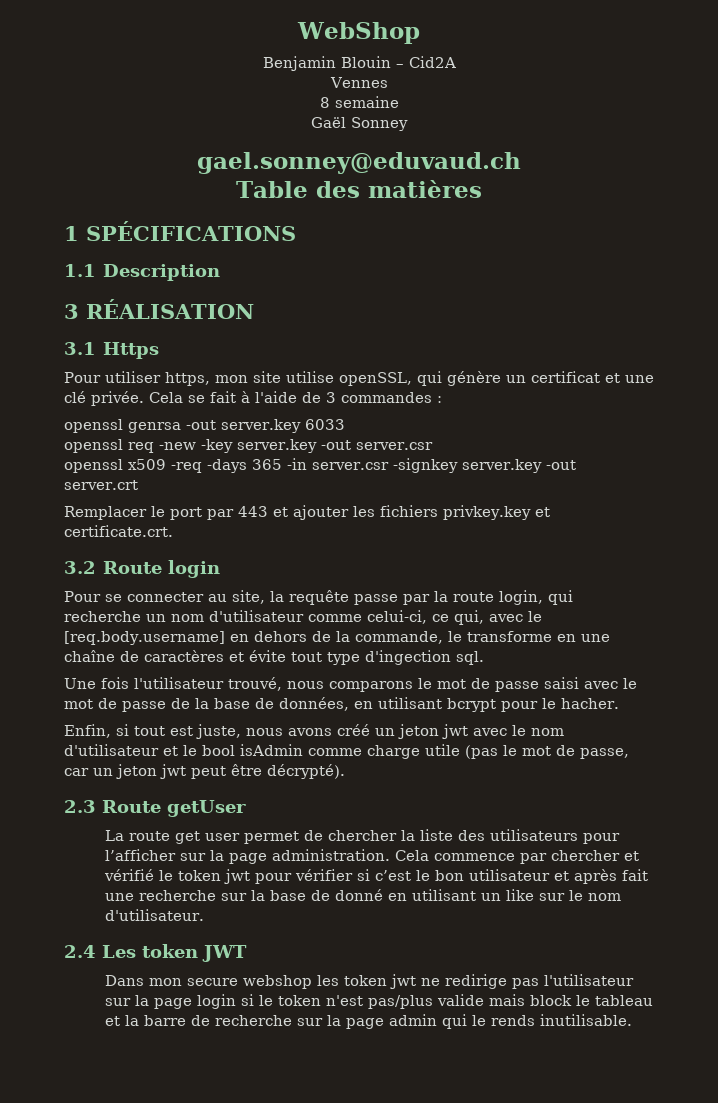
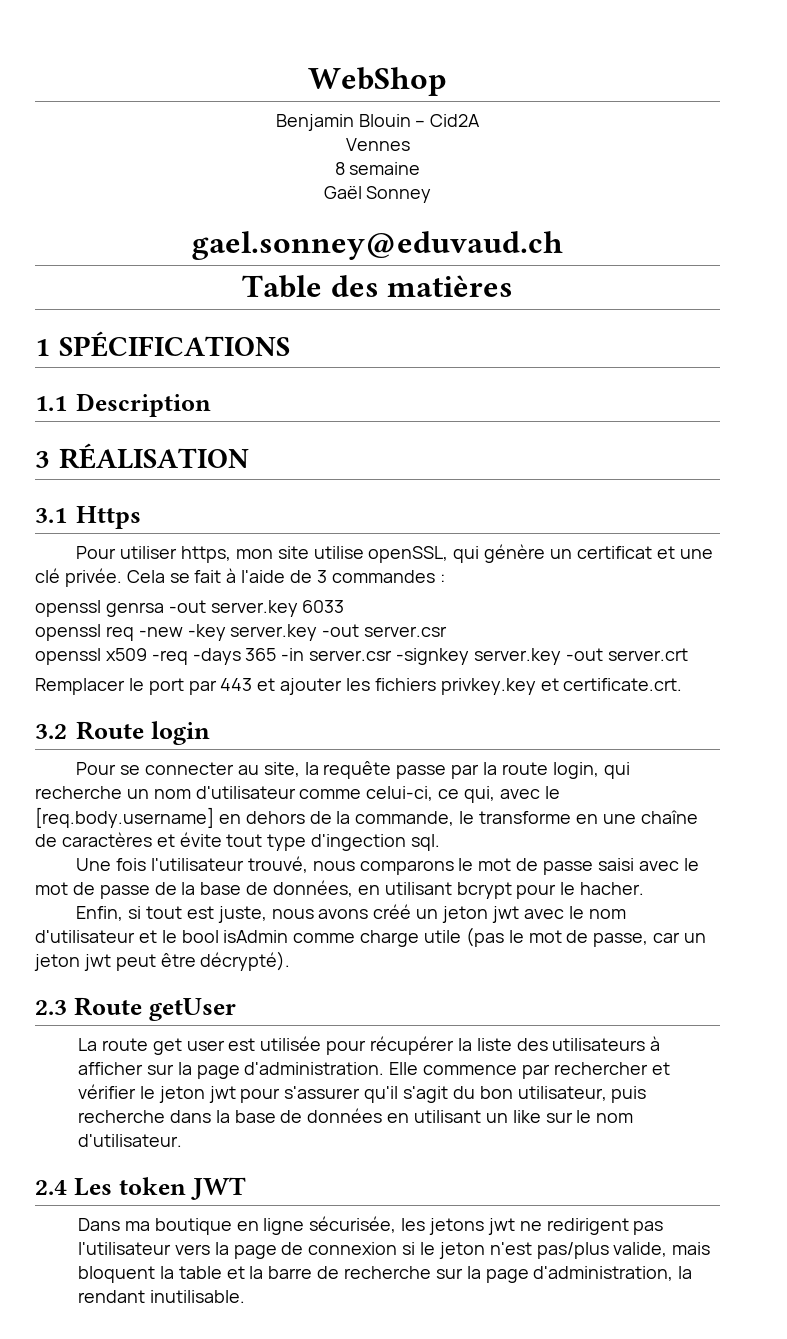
[244,830,398,844] permet de chercher -> [228,1036,454,1055] est utilisée pour récupérer
[583,833,621,844] [105,849,640,864] [104,869,649,884] [105,889,384,901] pour l’afficher sur la page administration. Cela commence par chercher et vérifié le token jwt pour vérifier si c’est le bon utilisateur et après fait une recherche sur la base de donné -> [650,1036,661,1051] [77,1062,670,1079] [77,1084,647,1103] [77,1108,383,1123] à afficher sur la page d'administration. Elle commence par rechercher et vérifier le jeton jwt pour s'assurer qu'il s'agit du bon utilisateur, puis recherche dans la base de données
[149,975,388,989] mon secure webshop les token -> [124,1216,484,1235] ma boutique en ligne sécurisée, les jetons
[445,974,508,989] redirige -> [546,1218,629,1235] redirigent
[105,994,237,1009] sur la page login -> [174,1242,398,1259] vers la page de connexion
[278,995,322,1006] token -> [438,1242,485,1259] jeton
[437,994,654,1006] valide mais block le tableau -> [613,1242,711,1257] [77,1266,222,1283] valide, mais bloquent la table
[389,1014,536,1029] admin qui le rends -> [533,1266,693,1281] [77,1290,145,1303] d'administration, la rendant

